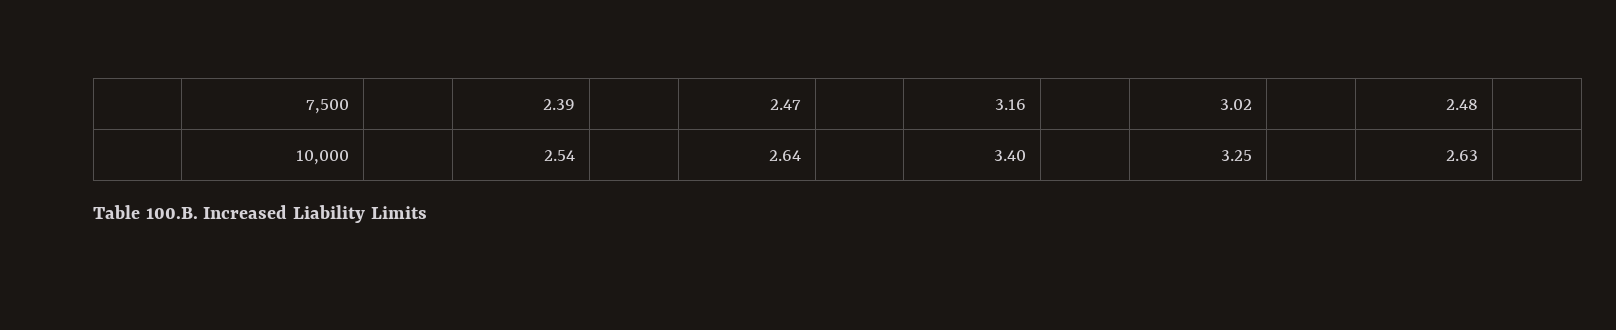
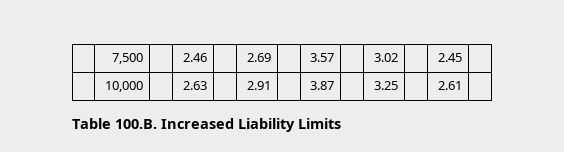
[542,99,575,110] [769,99,801,110] [994,99,1026,110] 2.39 | | 2.47 | | 3.16 -> [182,53,207,62] [246,53,271,62] [309,53,334,62] 2.46 | | 2.69 | | 3.57
[1445,99,1478,110] 2.48 -> [437,53,462,62] 2.45
[543,150,575,161] [768,150,801,161] [993,150,1026,161] 2.54 | | 2.64 | | 3.40 -> [182,81,207,90] [246,81,271,90] [309,81,334,90] 2.63 | | 2.91 | | 3.87
[1445,150,1478,161] 2.63 -> [437,81,462,90] 2.61

